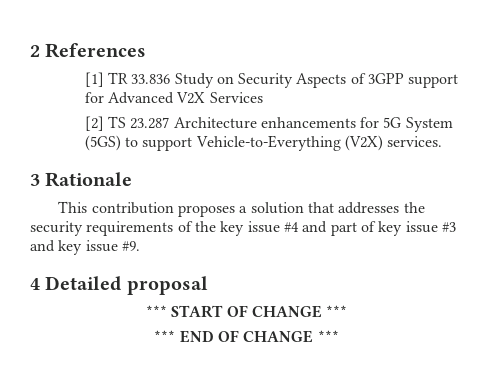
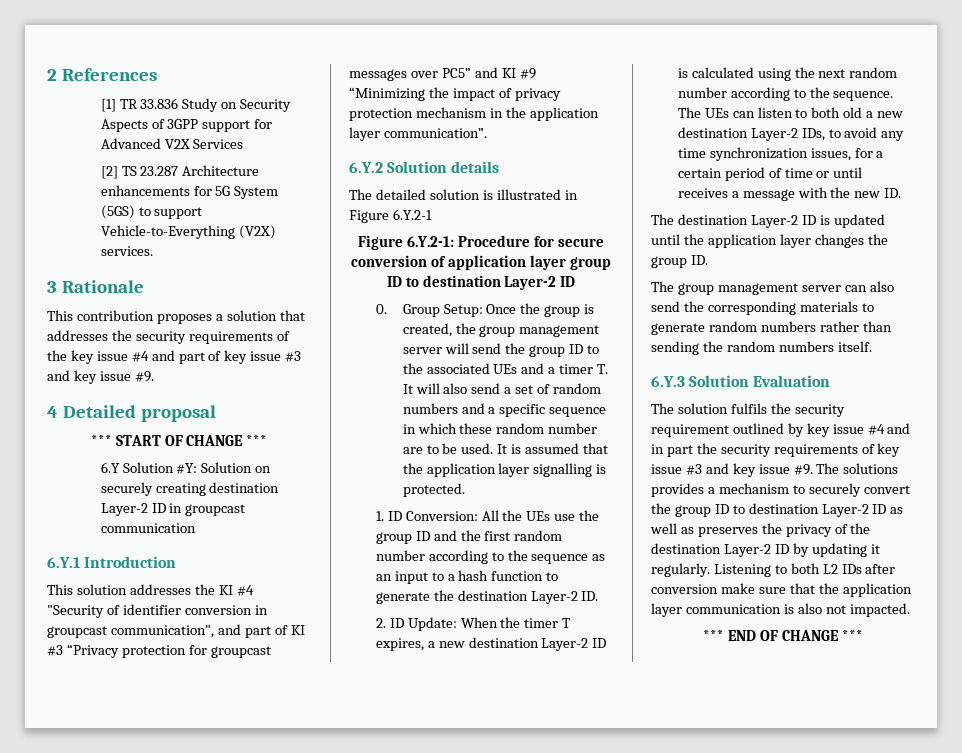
(348, 311) none -> [100,462,272,474] [100,482,280,496] [100,503,246,516] [100,523,196,533] [47,556,177,568] [47,584,254,596] [47,604,268,618] [47,624,305,638] [47,644,271,658] [349,67,536,81] [349,87,561,101] [349,107,599,121] [349,127,487,141] [349,161,500,173] [349,189,578,200] [349,209,432,223] [358,235,604,250] [351,255,611,270] [386,275,576,290] [375,303,595,317] [402,323,600,337] [402,343,600,357] [402,363,609,374] [402,383,602,394] [402,403,607,417] [402,423,598,434] [402,443,609,454] [402,463,607,477] [402,483,465,497] [375,510,600,521] [375,530,563,544] [375,550,606,564] [375,570,559,584] [375,590,599,604] [375,617,572,631] [375,637,607,651] [677,67,898,81] [677,87,894,101] [677,107,904,118] [677,127,905,141] [677,147,884,161] [677,167,863,181] [677,187,902,201] [651,214,885,228] [651,234,888,248] [651,255,708,268] [651,281,894,295] [651,301,874,315] [651,321,892,335] [651,341,872,355] [651,375,831,387] [651,403,845,417] [651,423,911,437] [651,443,901,457] [651,463,899,477] [651,483,910,497] [651,503,904,517] [650,523,871,537] [651,543,880,557] [651,563,896,577] [651,583,912,597] [651,603,910,617] // 6.Y Solution #Y: Solution on securely creating destination Layer-2 ID in groupcast communication // 6.Y.1 Introduction // This solution addresses the KI #4 "Security of identifier conversion in groupcast communication", and part of KI #3 “Privacy protection for groupcast messages over PC5” and KI #9 “Minimizing the impact of privacy protection mechanism in the application layer communication”. // 6.Y.2 Solution details // The detailed solution is illustrated in Figure 6.Y.2-1 // Figure 6.Y.2-1: Procedure for secure conversion of application layer group ID to destination Layer-2 ID // 0. Group Setup: Once the group is created, the group management server will send the group ID to the associated UEs and a timer T. It will also send a set of random numbers and a specific sequence in which these random number are to be used. It is assumed that the application layer signalling is protected. // 1. ID Conversion: All the UEs use the group ID and the first random number according to the sequence as an input to a hash function to generate the destination Layer-2 ID. // 2. ID Update: When the timer T expires, a new destination Layer-2 ID is calculated using the next random number according to the sequence. The UEs can listen to both old a new destination Layer-2 IDs, to avoid any time synchronization issues, for a certain period of time or until receives a message with the new ID. // The destination Layer-2 ID is updated until the application layer changes the group ID. // The group management server can also send the corresponding materials to generate random numbers rather than sending the random numbers itself. // 6.Y.3 Solution Evaluation // The solution fulfils the security requirement outlined by key issue #4 and in part the security requirements of key issue #3 and key issue #9. The solutions provides a mechanism to securely convert the group ID to destination Layer-2 ID as well as preserves the privacy of the destination Layer-2 ID by updating it regularly. Listening to both L2 IDs after conversion make sure that the application layer communication is also not impacted.

